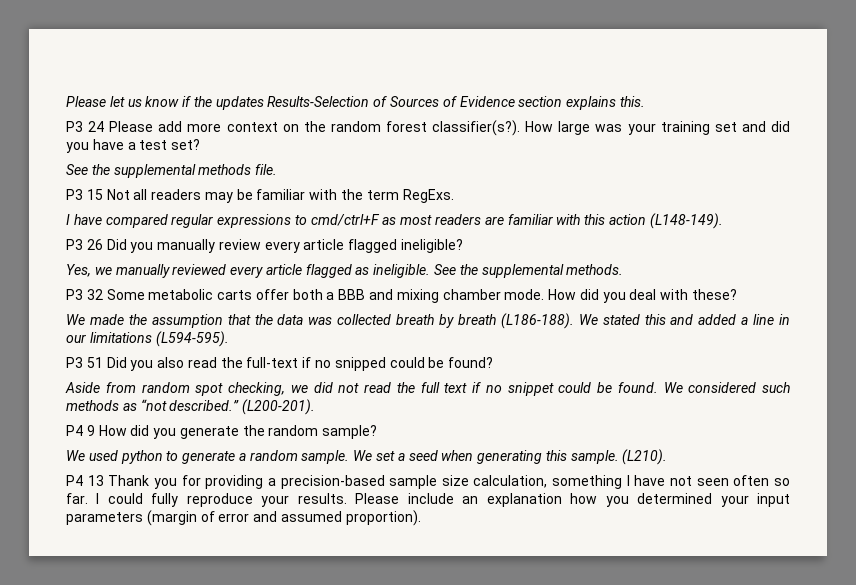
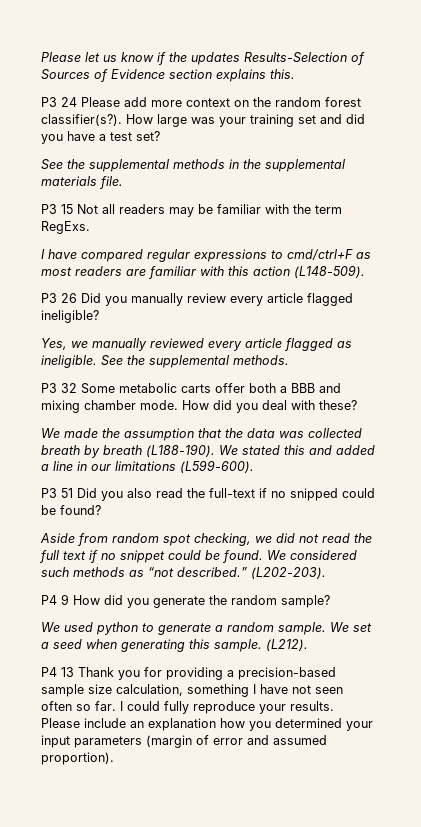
(252, 169) none -> [229,159,345,172] [41,176,97,186] in the supplemental materials
[649,213,723,229] (L148-149). -> [294,265,365,278] (L148-509).
[500,313,574,329] (L186-188). -> [146,444,215,457] (L188-190).
[155,331,229,347] (L594-595). -> [180,460,254,473] (L599-600).
[242,399,316,415] (L200-201). -> [251,567,326,579] (L202-203).
[622,449,668,465] (L210). -> [266,639,308,651] (L212).

